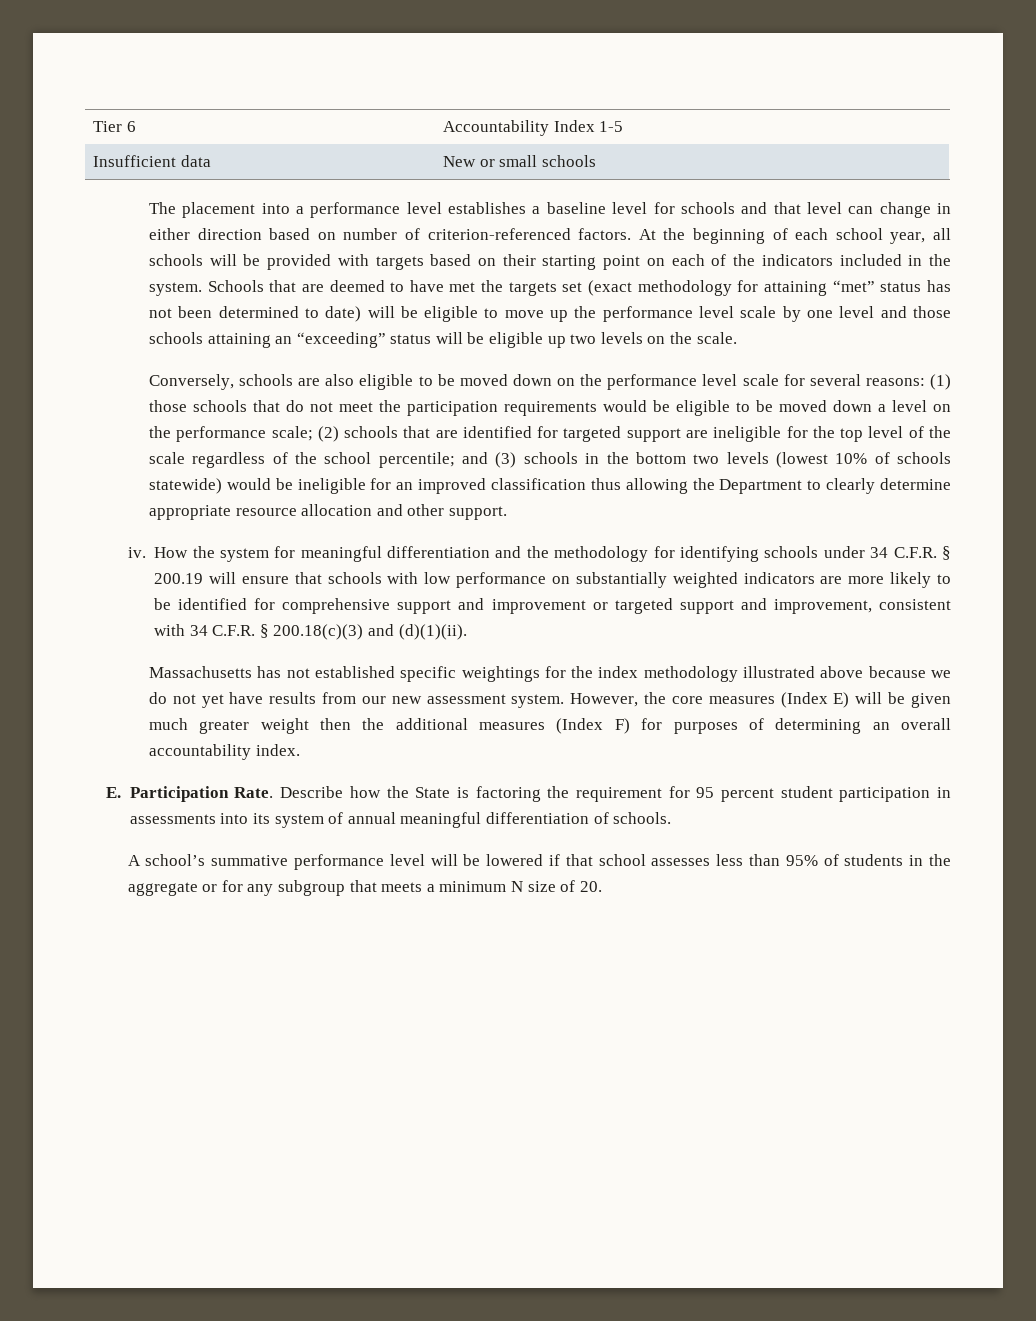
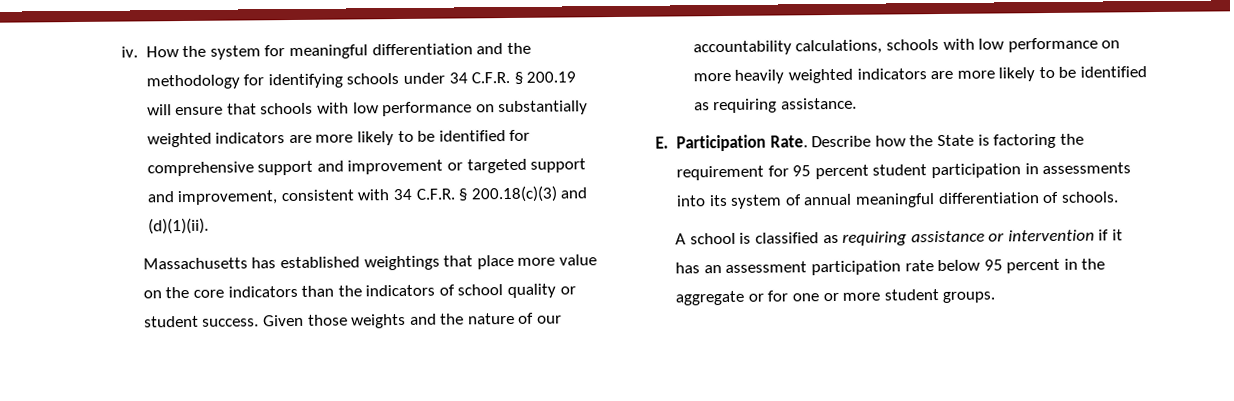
[93,121,136,132] [443,120,624,136] [93,155,211,167] [443,155,596,167] [148,202,952,218] [148,228,952,244] [148,254,952,270] [148,280,951,296] [148,306,951,322] [148,332,737,348] [148,374,952,390] [148,400,951,416] [148,426,952,442] [148,452,952,468] [148,478,951,494] [148,504,507,520] Tier 6 | Accountability Index 1-5 // Insufficient data | New or small schools // The placement into a performance level establishes a baseline level for schools and that level can change in either direction based on number of criterion-referenced factors. At the beginning of each school year, all schools will be provided with targets based on their starting point on each of the indicators included in the system. Schools that are deemed to have met the targets set (exact methodology for attaining “met” status has not been determined to date) will be eligible to move up the performance level scale by one level and those schools attaining an “exceeding” status will be eligible up two levels on the scale. // Conversely, schools are also eligible to be moved down on the performance level scale for several reasons: (1) those schools that do not meet the participation requirements would be eligible to be moved down a level on the performance scale; (2) schools that are identified for targeted support are ineligible for the top level of the scale regardless of the school percentile; and (3) schools in the bottom two levels (lowest 10% of schools statewide) would be ineligible for an improved classification thus allowing the Department to clearly determine appropriate resource allocation and other support. // -> (121, 52) none
[286,666,951,682] [148,692,951,708] [148,718,951,734] [148,744,300,760] not established specific weightings for the index methodology illustrated above because we do not yet have results from our new assessment system. However, the core measures (Index E) will be given much greater weight then the additional measures (Index F) for purposes of determining an overall accountability index. -> [279,254,597,271] [142,283,576,299] [143,312,563,329] [692,37,1121,56] [692,66,1148,84] [693,97,857,114] established weightings that place more value on the core indicators than the indicators of school quality or student success. Given those weights and the nature of our accountability calculations, schools with low performance on more heavily weighted indicators are more likely to be identified as requiring assistance.
[145,854,904,870] school’s summative performance level will be lowered if that school assesses less than 95% of students -> [689,229,1124,246] [675,258,1061,276] school is classified as requiring assistance or intervention if it has an assessment participation rate below 95 percent
[247,880,602,896] any subgroup that meets a minimum N size of 20. -> [791,289,996,303] one or more student groups.

